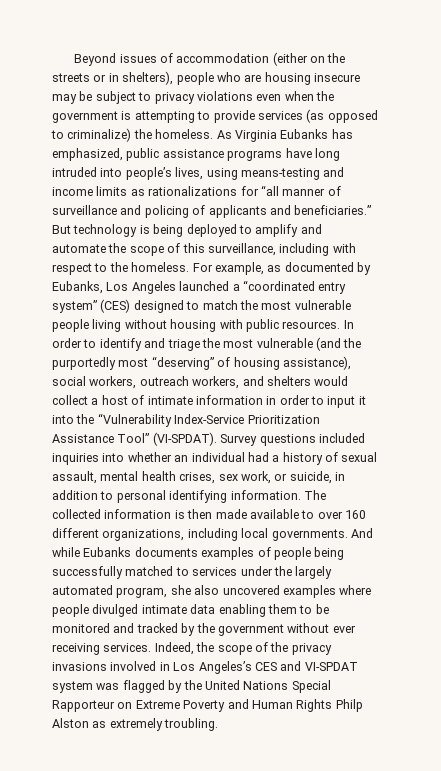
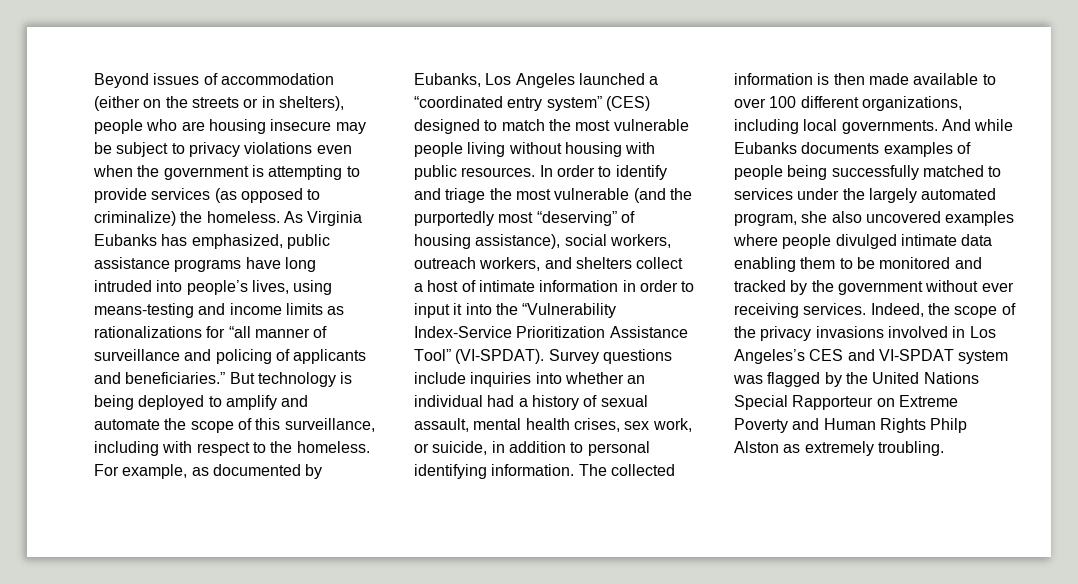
[314,376,349,386] would -> (632, 263) none
[318,433,365,443] included -> [414,372,466,384] include
[345,510,366,519] 160 -> [769,96,797,108] 100

